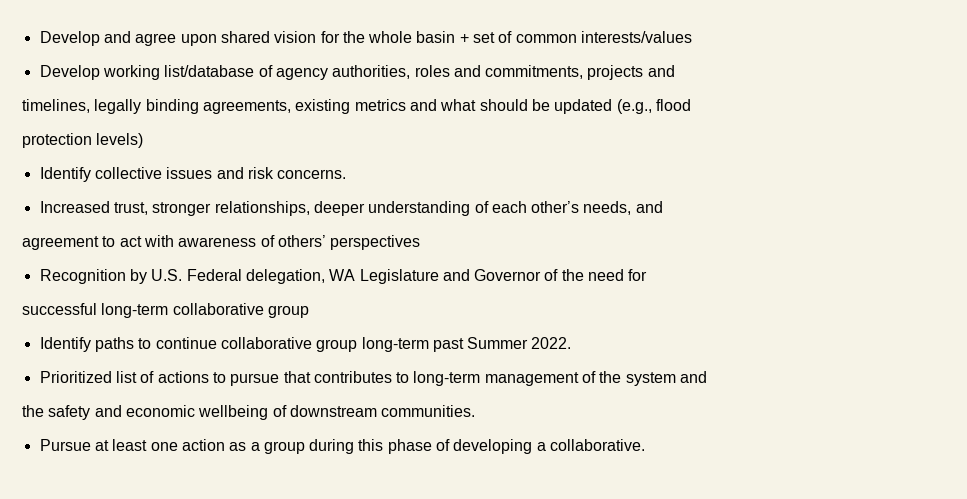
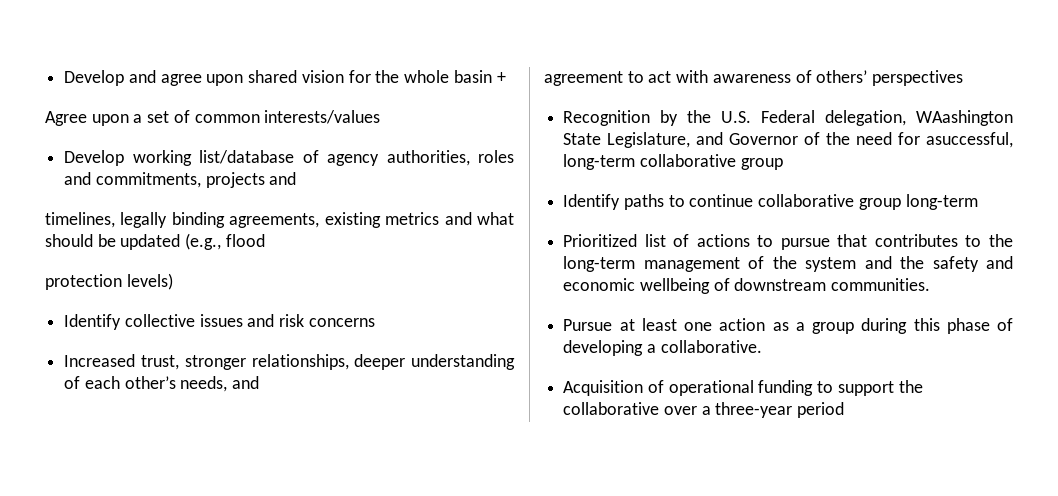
(469, 38) none -> [45,111,143,126] // Agree upon a
[277,169,347,179] concerns. -> [308,318,375,327] concerns
(147, 276) none -> [687,110,712,123] the
[329,269,439,284] WA Legislature -> [916,110,1013,126] [563,132,691,148] WAashington State Legislature,
[22,303,97,315] // successful -> [926,132,1013,148] asuccessful,
[432,337,572,352] past Summer 2022. -> (978, 202) none
(410, 377) none -> [989,234,1013,247] the
(708, 377) // -> (892, 262) none
(646, 445) none -> [563,380,923,396] [563,402,845,418] // Acquisition of operational funding to support the collaborative over a three-year period

